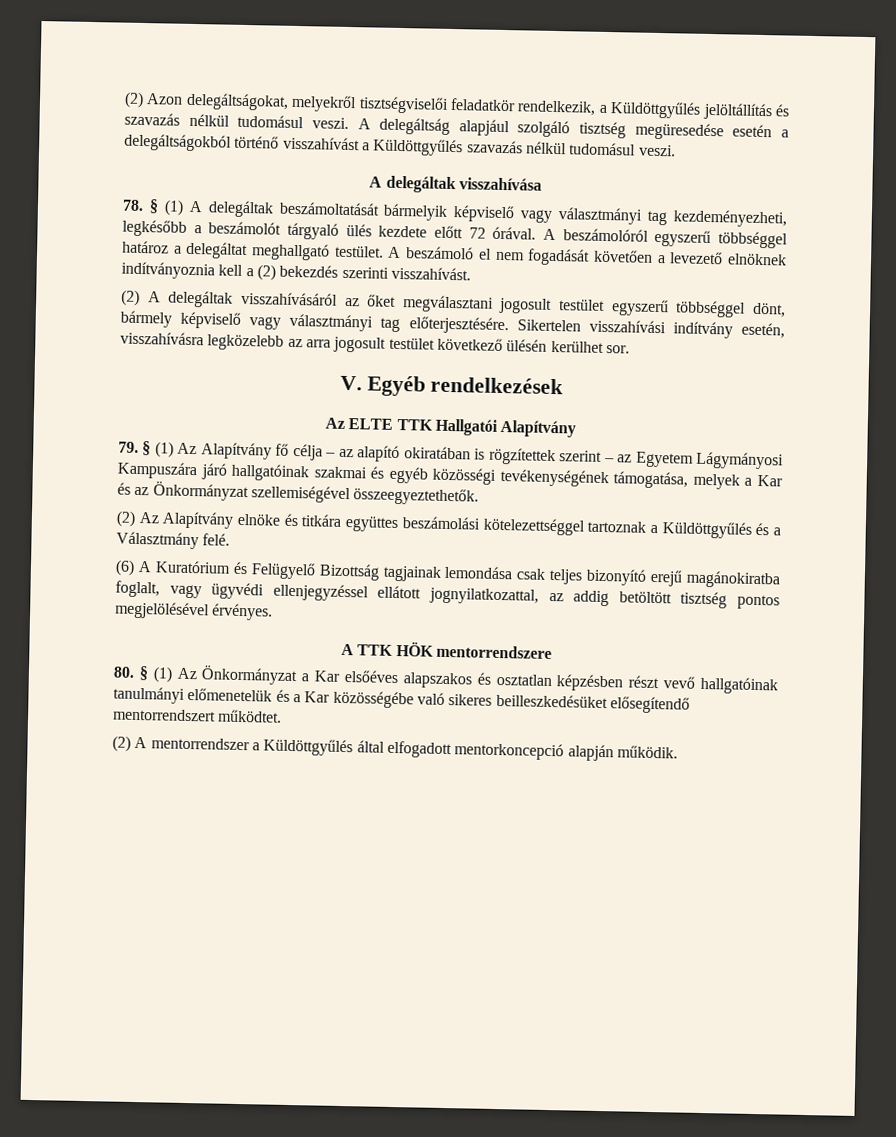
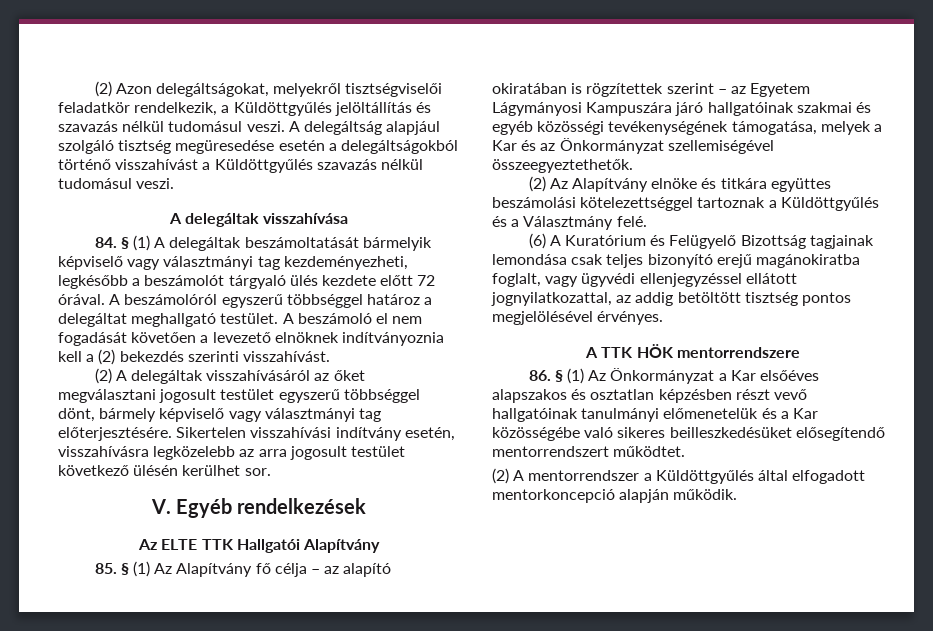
[122,199,144,212] 78. -> [94,237,117,248] 84.
[118,441,139,453] 79. -> [94,563,117,574] 85.
[113,666,135,678] 80. -> [528,370,551,381] 86.

